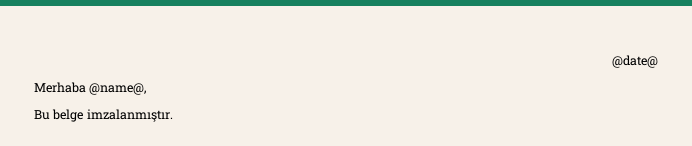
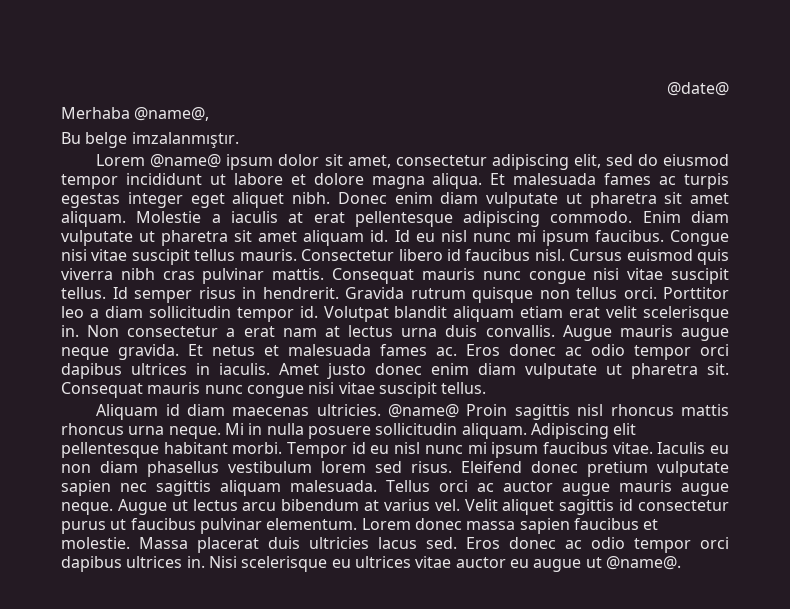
(173, 115) none -> [96,154,729,170] [61,173,729,189] [61,192,729,208] [61,211,729,227] [61,230,729,246] [61,249,729,265] [61,268,730,284] [61,287,729,303] [61,306,729,322] [61,325,729,341] [61,344,729,360] [61,363,729,379] [61,382,487,398] [96,404,730,420] [61,423,637,439] [61,442,730,458] [61,461,729,477] [61,480,729,496] [61,499,729,515] [61,518,659,534] [61,537,729,553] [61,556,681,572] // Lorem @name@ ipsum dolor sit amet, consectetur adipiscing elit, sed do eiusmod tempor incididunt ut labore et dolore magna aliqua. Et malesuada fames ac turpis egestas integer eget aliquet nibh. Donec enim diam vulputate ut pharetra sit amet aliquam. Molestie a iaculis at erat pellentesque adipiscing commodo. Enim diam vulputate ut pharetra sit amet aliquam id. Id eu nisl nunc mi ipsum faucibus. Congue nisi vitae suscipit tellus mauris. Consectetur libero id faucibus nisl. Cursus euismod quis viverra nibh cras pulvinar mattis. Consequat mauris nunc congue nisi vitae suscipit tellus. Id semper risus in hendrerit. Gravida rutrum quisque non tellus orci. Porttitor leo a diam sollicitudin tempor id. Volutpat blandit aliquam etiam erat velit scelerisque in. Non consectetur a erat nam at lectus urna duis convallis. Augue mauris augue neque gravida. Et netus et malesuada fames ac. Eros donec ac odio tempor orci dapibus ultrices in iaculis. Amet justo donec enim diam vulputate ut pharetra sit. Consequat mauris nunc congue nisi vitae suscipit tellus. // Aliquam id diam maecenas ultricies. @name@ Proin sagittis nisl rhoncus mattis rhoncus urna neque. Mi in nulla posuere sollicitudin aliquam. Adipiscing elit pellentesque habitant morbi. Tempor id eu nisl nunc mi ipsum faucibus vitae. Iaculis eu non diam phasellus vestibulum lorem sed risus. Eleifend donec pretium vulputate sapien nec sagittis aliquam malesuada. Tellus orci ac auctor augue mauris augue neque. Augue ut lectus arcu bibendum at varius vel. Velit aliquet sagittis id consectetur purus ut faucibus pulvinar elementum. Lorem donec massa sapien faucibus et molestie. Massa placerat duis ultricies lacus sed. Eros donec ac odio tempor orci dapibus ultrices in. Nisi scelerisque eu ultrices vitae auctor eu augue ut @name@.

